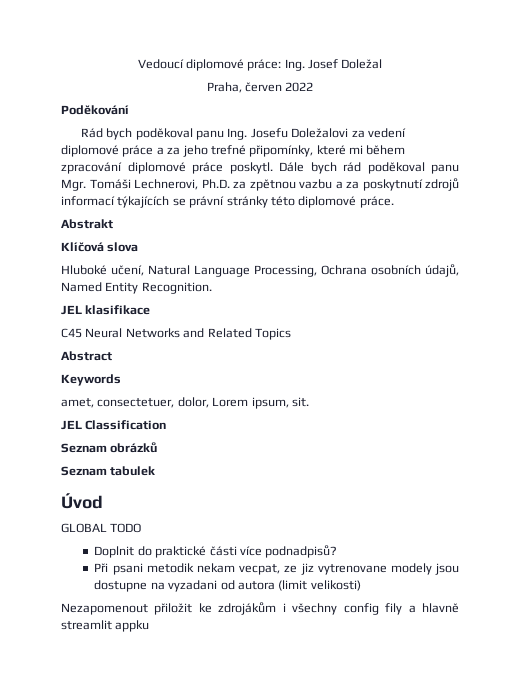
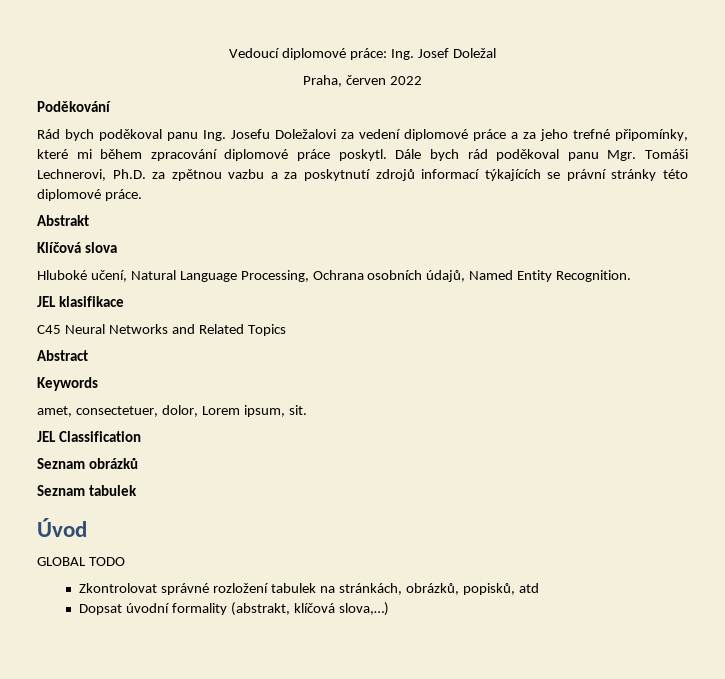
[94,545,338,558] [94,563,459,575] [94,580,361,592] [61,602,460,615] [61,620,150,632] Doplnit do praktické části více podnadpisů? // Při psani metodik nekam vecpat, ze jiz vytrenovane modely jsou dostupne na vyzadani od autora (limit velikosti) // Nezapomenout přiložit ke zdrojákům i všechny config fily a hlavně streamlit appku -> [79,583,539,595] [79,602,390,616] Zkontrolovat správné rozložení tabulek na stránkách, obrázků, popisků, atd // Dopsat úvodní formality (abstrakt, klíčová slova,…)

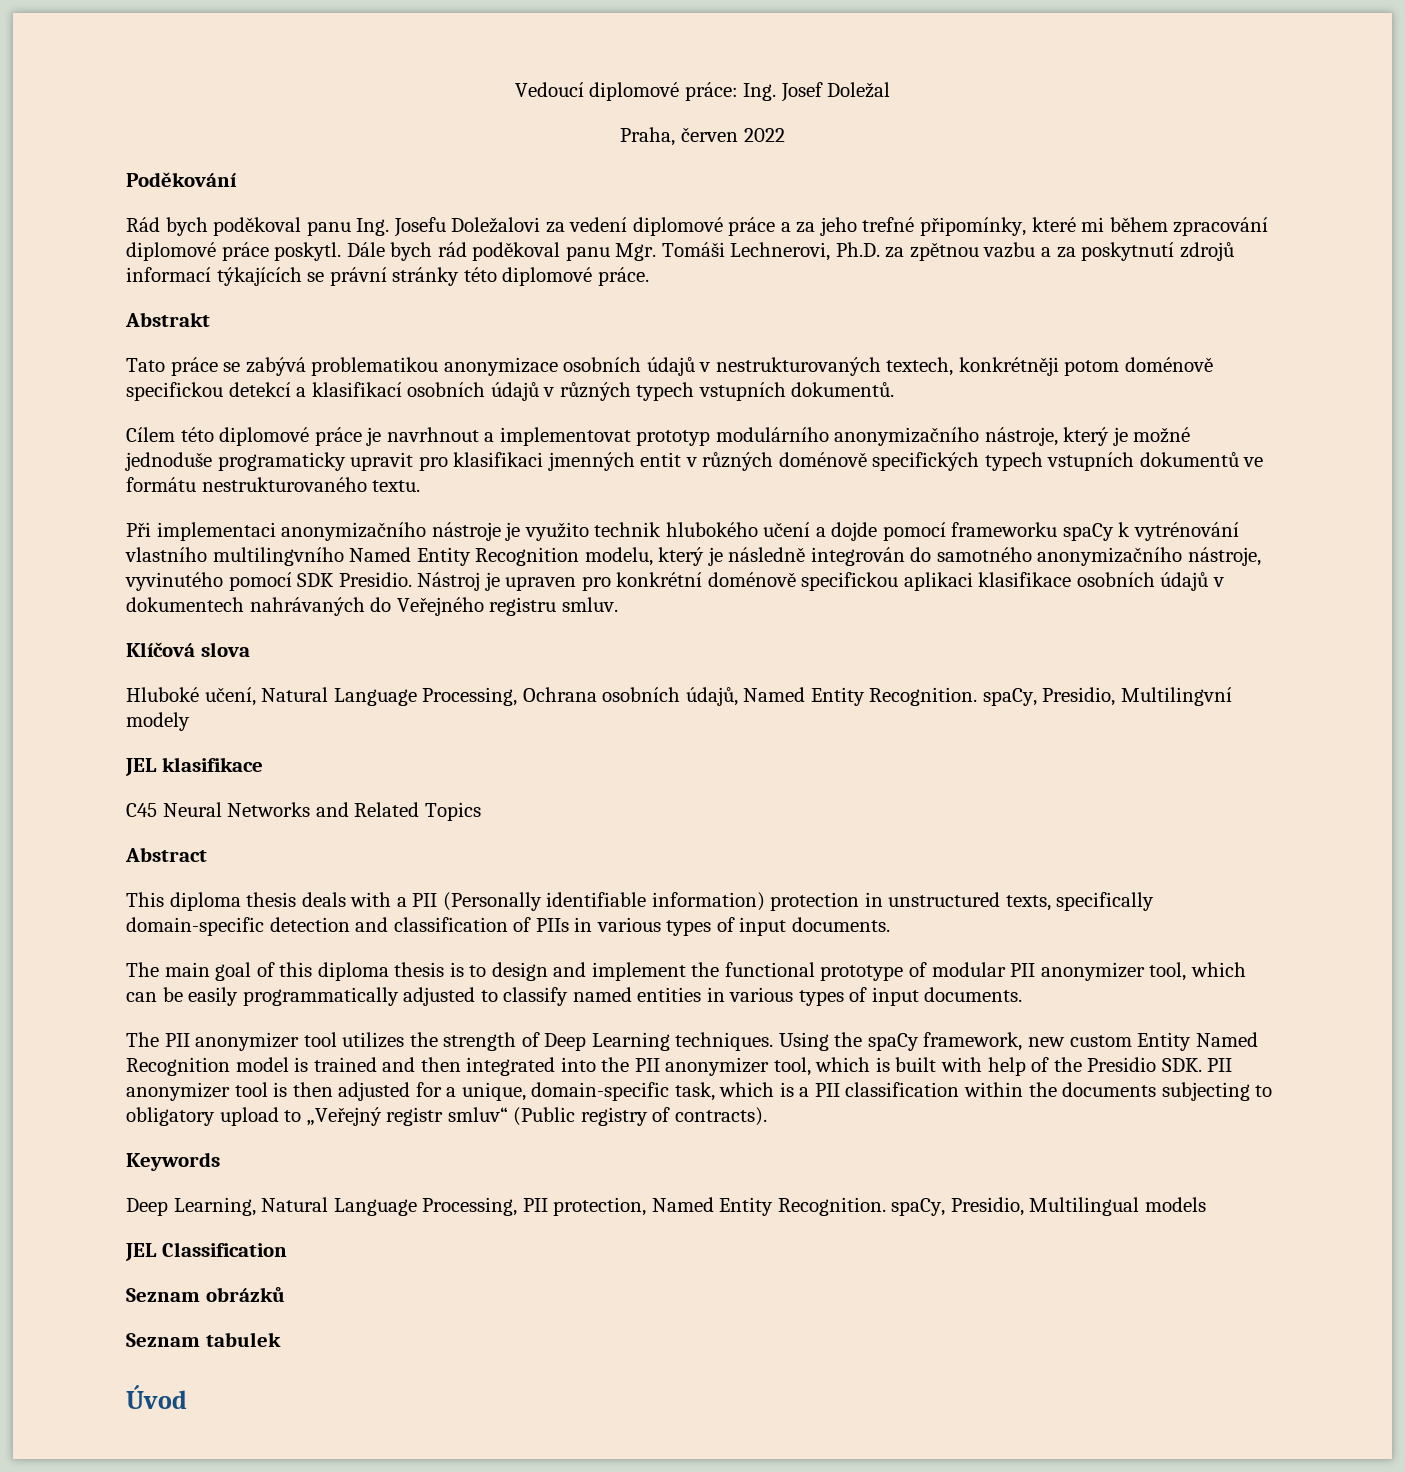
(89, 220) none -> [126,357,1213,376] [126,382,895,401] [126,427,1191,446] [125,452,1264,471] [126,477,421,492] [126,522,1240,541] [125,547,1261,566] [125,572,1225,591] [126,597,618,616] // Tato práce se zabývá problematikou anonymizace osobních údajů v nestrukturovaných textech, konkrétněji potom doménově specifickou detekcí a klasifikací osobních údajů v různých typech vstupních dokumentů. // Cílem této diplomové práce je navrhnout a implementovat prototyp modulárního anonymizačního nástroje, který je možné jednoduše programaticky upravit pro klasifikaci jmenných entit v různých doménově specifických typech vstupních dokumentů ve formátu nestrukturovaného textu. // Při implementaci anonymizačního nástroje je využito technik hlubokého učení a dojde pomocí frameworku spaCy k vytrénování vlastního multilingvního Named Entity Recognition modelu, který je následně integrován do samotného anonymizačního nástroje, vyvinutého pomocí SDK Presidio. Nástroj je upraven pro konkrétní doménově specifickou aplikaci klasifikace osobních údajů v dokumentech nahrávaných do Veřejného registru smluv.
(632, 276) none -> [982,687,1232,706] [126,712,190,731] spaCy, Presidio, Multilingvní modely
[37,377,98,391] [37,405,307,417] Keywords // amet, consectetuer, dolor, Lorem ipsum, sit. -> [126,892,1155,911] [126,917,890,936] [126,962,1246,981] [126,987,1023,1006] [126,1032,1258,1051] [126,1057,1233,1076] [126,1082,1273,1101] [126,1107,767,1126] [126,1152,220,1171] [126,1197,1206,1216] This diploma thesis deals with a PII (Personally identifiable information) protection in unstructured texts, specifically domain-specific detection and classification of PIIs in various types of input documents. // The main goal of this diploma thesis is to design and implement the functional prototype of modular PII anonymizer tool, which can be easily programmatically adjusted to classify named entities in various types of input documents. // The PII anonymizer tool utilizes the strength of Deep Learning techniques. Using the spaCy framework, new custom Entity Named Recognition model is trained and then integrated into the PII anonymizer tool, which is built with help of the Presidio SDK. PII anonymizer tool is then adjusted for a unique, domain-specific task, which is a PII classification within the documents subjecting to obligatory upload to „Veřejný registr smluv“ (Public registry of contracts). // Keywords // Deep Learning, Natural Language Processing, PII protection, Named Entity Recognition. spaCy, Presidio, Multilingual models
[37,557,125,566] [79,583,539,595] [79,602,390,616] // GLOBAL TODO // Zkontrolovat správné rozložení tabulek na stránkách, obrázků, popisků, atd // Dopsat úvodní formality (abstrakt, klíčová slova,…) -> (187, 1397) none

